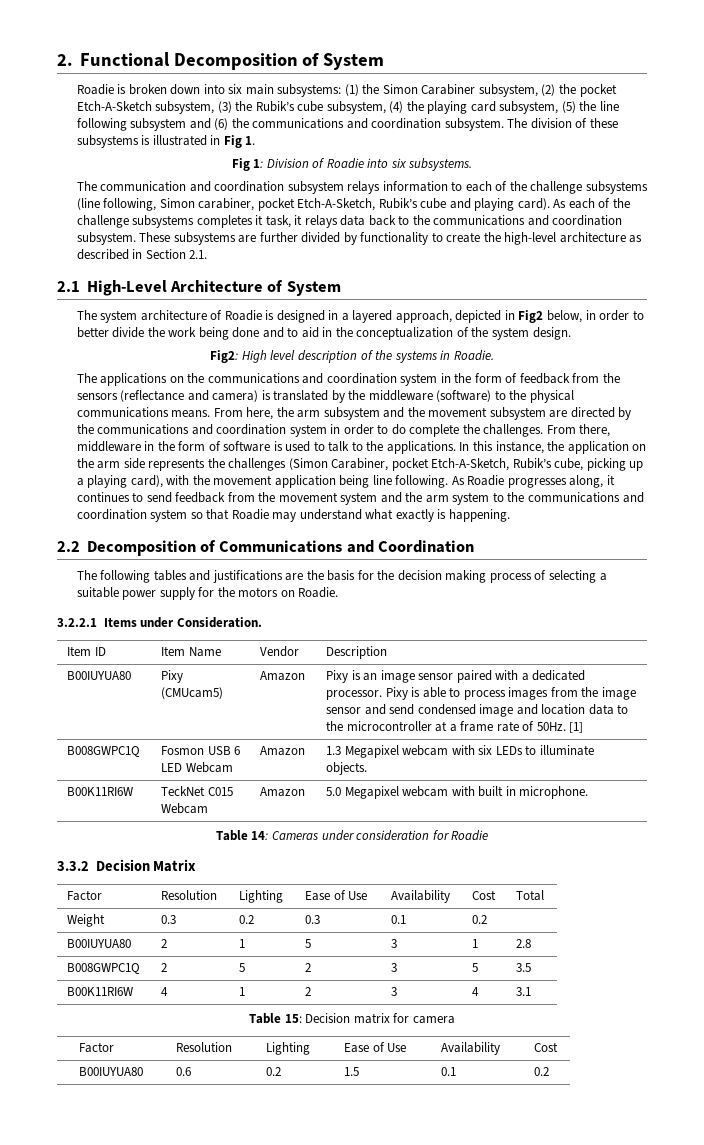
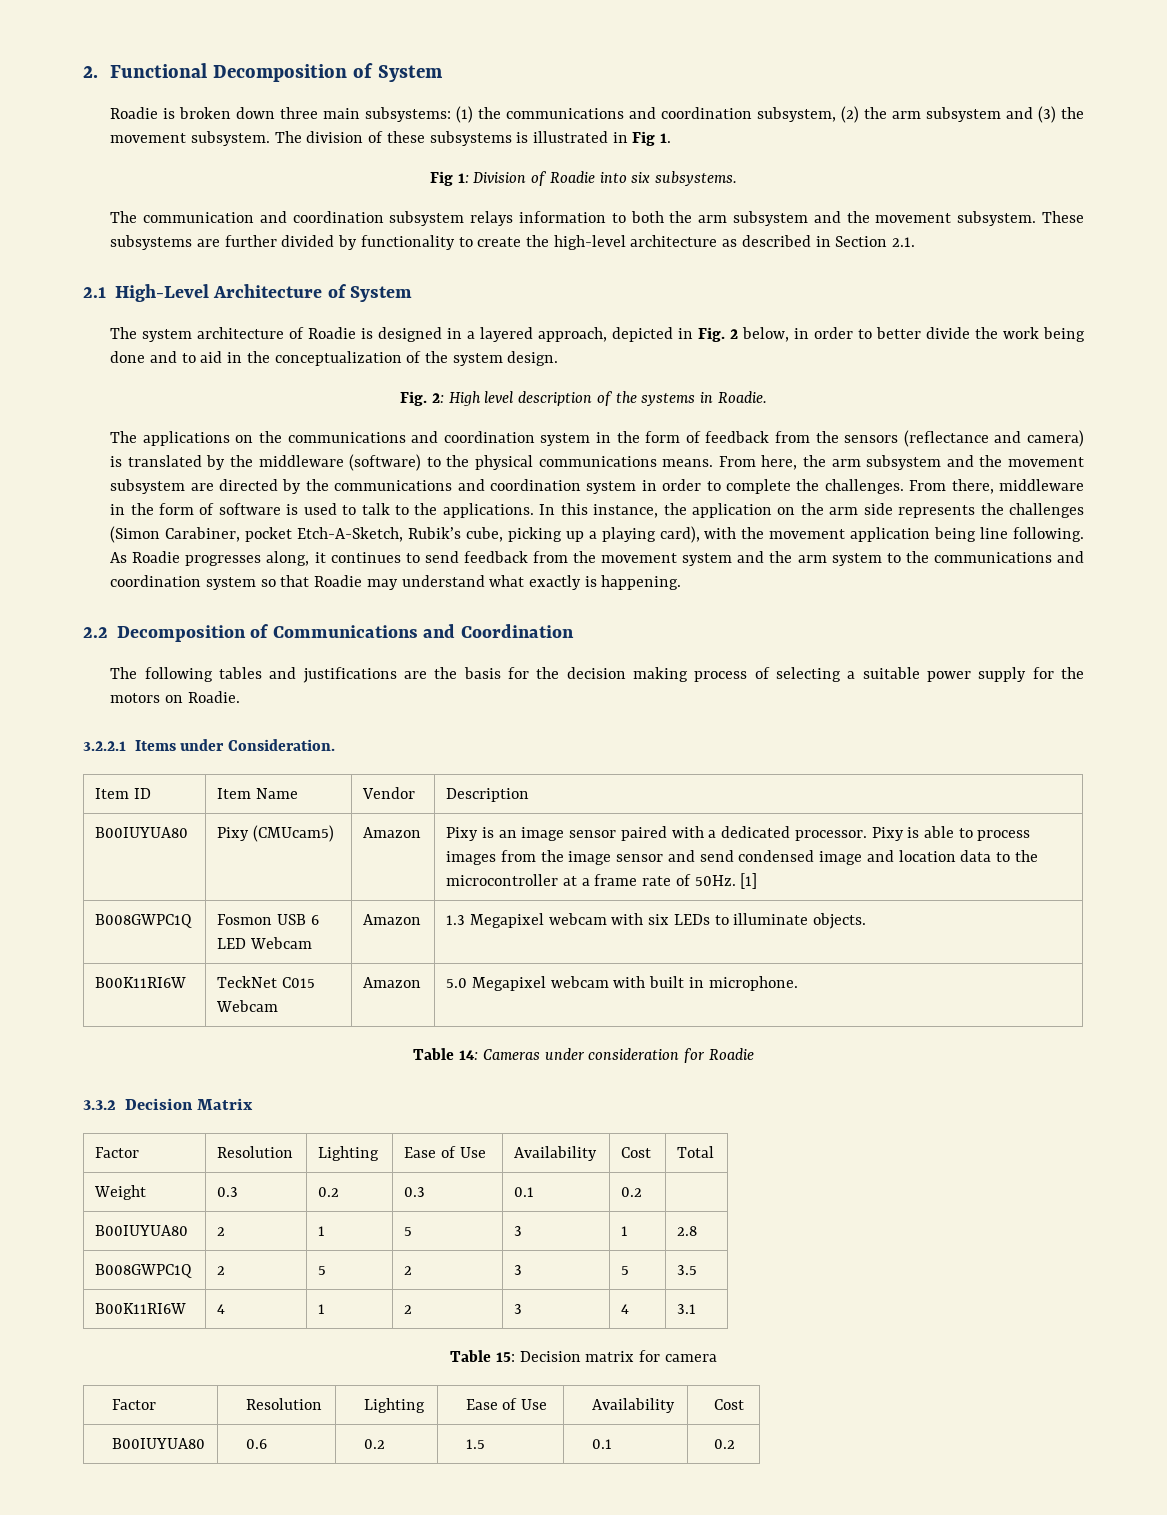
[203,84,243,94] into six -> [280,107,319,119] three
[382,84,617,97] [76,101,619,114] [76,118,442,131] Simon Carabiner subsystem, (2) the pocket Etch-A-Sketch subsystem, (3) the Rubik’s cube subsystem, (4) the playing card subsystem, (5) the line following subsystem and (6) the communications and coordination -> [506,106,1084,123] [110,133,187,143] communications and coordination subsystem, (2) the arm subsystem and (3) the movement
[465,181,648,194] [76,198,630,211] [76,215,623,228] each of the challenge subsystems (line following, Simon carabiner, pocket Etch-A-Sketch, Rubik’s cube and playing card). As each of the challenge subsystems completes it task, it relays data back to the communications and coordination -> [630,211,952,226] both the arm subsystem and the movement
[518,310,544,323] Fig2 -> [698,327,739,342] Fig. 2
[210,350,239,363] Fig2: -> [400,391,444,406] Fig. 2:
[391,424,406,435] do -> (721, 486) none

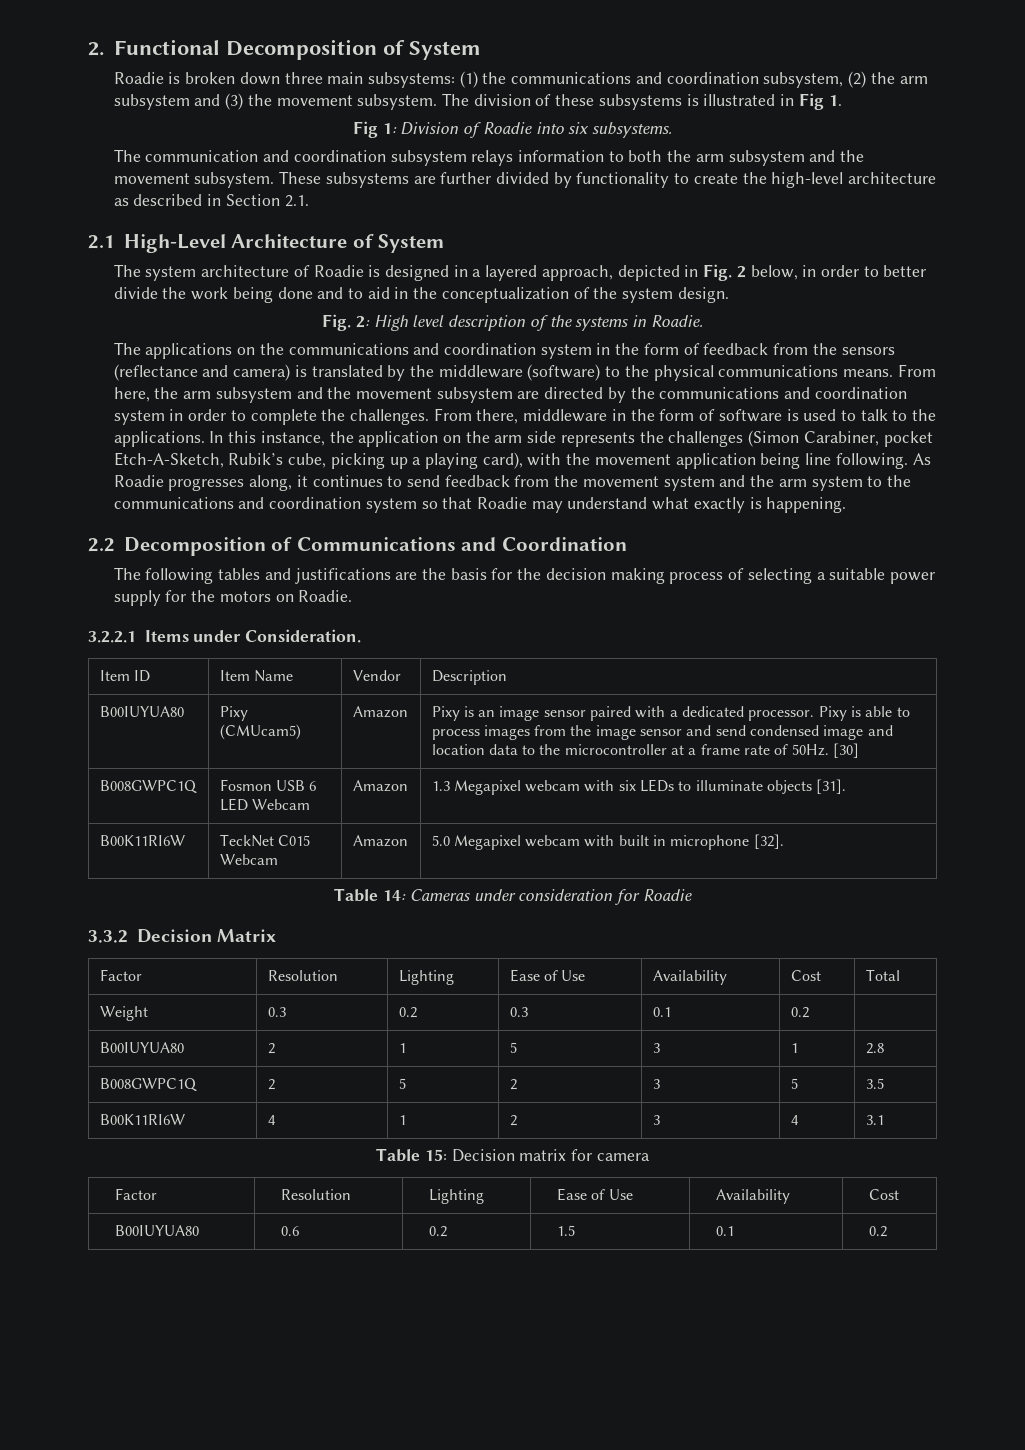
[740,873,758,889] [1] -> [833,743,860,758] [30]
[813,913,867,929] objects. -> [767,779,847,794] objects [31].
[708,976,798,991] microphone. -> [670,834,784,850] microphone [32].

